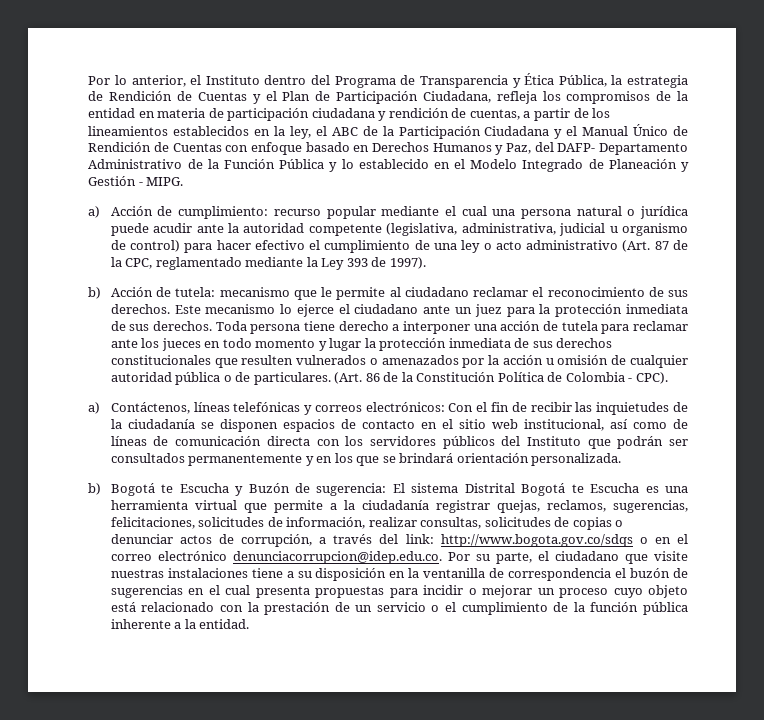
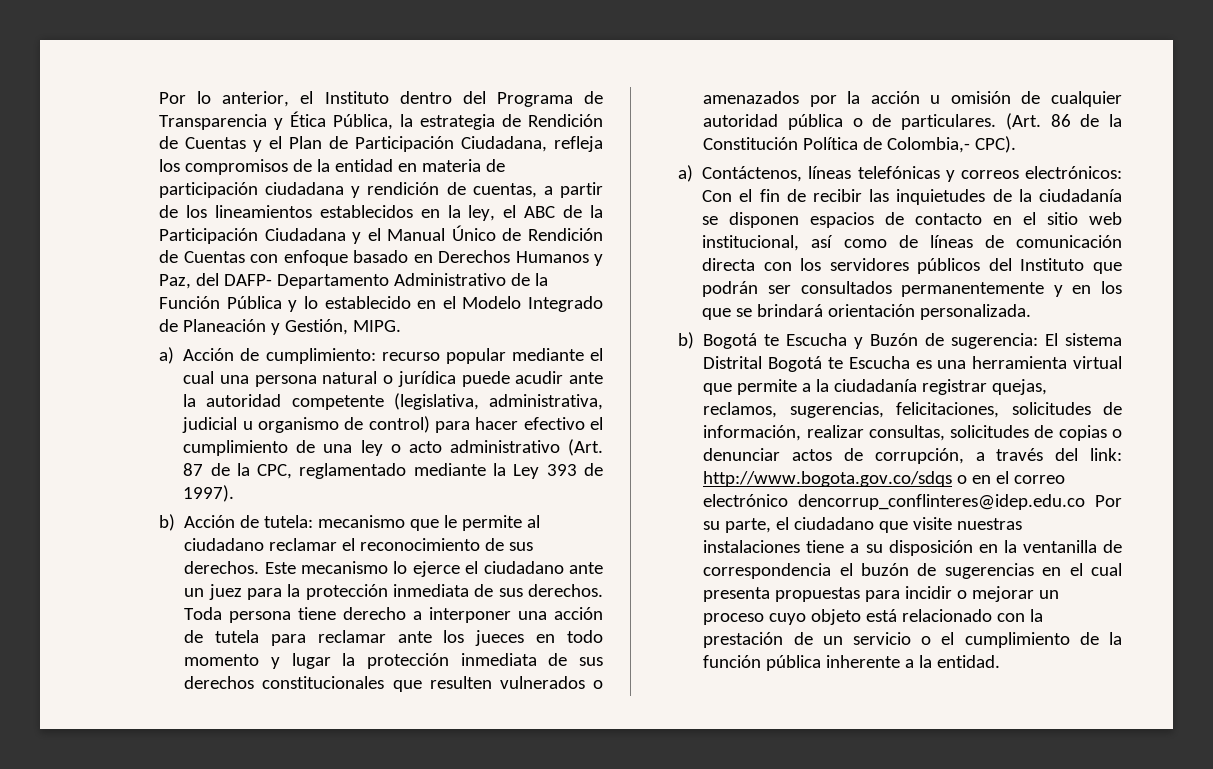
[88,176,143,186] Gestión - -> [285,319,349,335] Gestión,
[565,372,633,382] Colombia - -> [887,137,971,153] Colombia,-
[232,551,442,564] denunciacorrupcion@idep.edu.co. -> [798,494,1086,510] dencorrup_conflinteres@idep.edu.co

